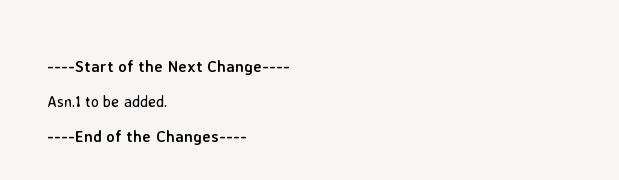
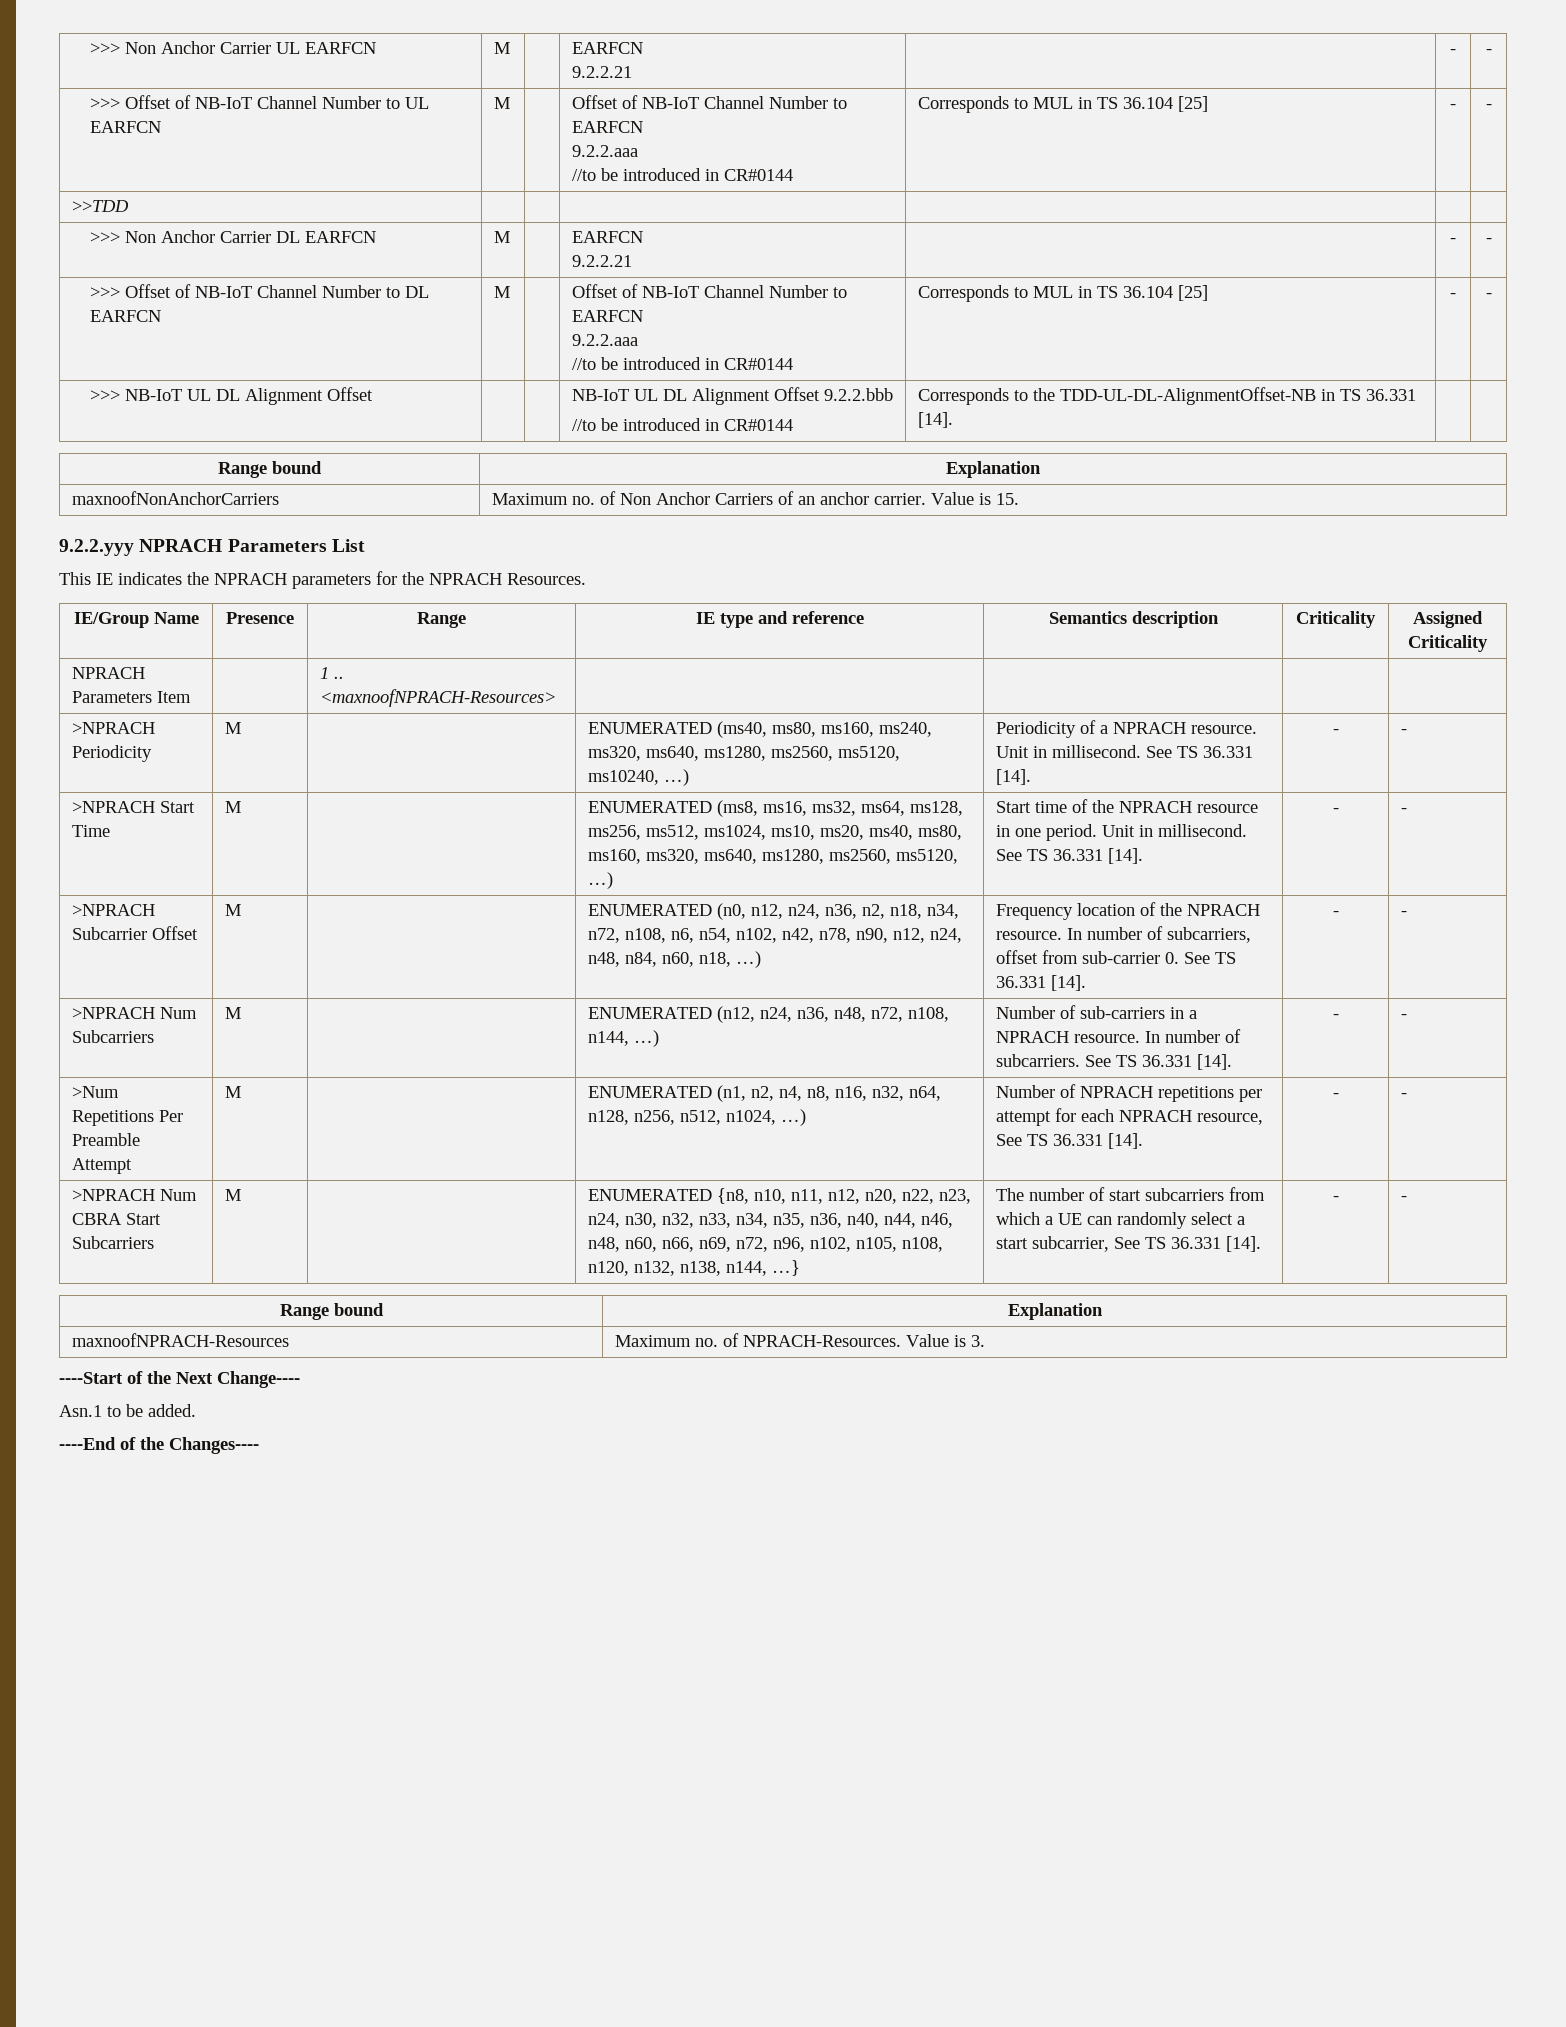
(47, 66) none -> [90,41,377,54] [493,42,510,54] [571,42,643,54] [571,66,632,78] [1450,49,1456,54] [1485,49,1492,54] [90,95,430,109] [90,121,162,133] [493,97,510,109] [571,95,847,109] [571,121,643,133] [571,145,638,157] [571,168,793,181] [917,96,1208,113] [1450,104,1456,109] [1485,104,1492,109] [71,200,129,212] [90,230,377,243] [493,231,510,243] [571,231,643,243] [571,255,632,267] [1450,238,1456,243] [1485,238,1492,243] [90,284,430,298] [90,310,162,322] [493,286,510,298] [571,284,847,298] [571,310,643,322] [571,334,638,346] [571,357,793,370] [917,285,1208,302] [1450,293,1456,298] [1485,293,1492,298] [90,387,374,405] [571,387,893,405] [571,418,793,431] [917,387,1416,405] [917,412,953,428] [218,461,322,478] [946,461,1041,478] [71,491,279,505] [491,491,1019,505] [59,539,365,556] [59,571,586,589] [73,612,199,628] [226,612,294,624] [417,612,466,628] [695,611,864,628] [1048,611,1219,628] [1296,611,1376,628] [1413,611,1483,628] [1408,635,1488,652] [71,667,145,679] [71,691,191,703] [319,667,344,679] [319,689,556,707] [71,722,155,734] [71,745,152,762] [224,722,241,734] [587,721,932,738] [587,746,900,761] [587,769,689,786] [995,720,1257,738] [995,745,1253,758] [995,769,1031,785] [1332,729,1339,734] [1400,729,1407,734] [71,801,195,813] [71,825,110,837] [224,801,241,813] [587,800,963,817] [587,825,962,840] [587,849,958,864] [587,872,613,889] [995,799,1258,813] [995,824,1247,841] [995,848,1143,864] [1332,808,1339,813] [1400,808,1407,813] [71,904,155,916] [71,926,198,940] [224,904,241,916] [587,903,959,920] [587,928,962,943] [587,951,761,968] [995,902,1260,920] [995,926,1251,943] [995,950,1236,964] [995,975,1086,991] [1332,911,1339,916] [1400,911,1407,916] [71,1007,197,1019] [71,1030,154,1043] [224,1007,241,1019] [587,1006,949,1023] [587,1030,659,1047] [995,1005,1197,1019] [995,1029,1241,1043] [995,1054,1232,1070] [1332,1014,1339,1019] [1400,1014,1407,1019] [71,1086,119,1098] [71,1110,183,1126] [71,1133,140,1146] [71,1158,132,1174] [224,1086,241,1098] [587,1085,941,1102] [587,1109,806,1126] [995,1084,1262,1102] [995,1108,1263,1126] [995,1133,1143,1149] [1332,1093,1339,1098] [1400,1093,1407,1098] [71,1189,197,1201] [71,1213,161,1225] [71,1236,154,1249] [224,1189,241,1201] [587,1188,971,1204] [587,1213,953,1228] [587,1237,943,1252] [587,1260,800,1276] [995,1187,1265,1201] [995,1212,1245,1229] [995,1236,1261,1252] [1332,1196,1339,1201] [1400,1196,1407,1201] [279,1303,384,1320] [1007,1303,1103,1320] [71,1333,289,1347] [614,1333,985,1347] >>> Non Anchor Carrier UL EARFCN | M | | EARFCN // 9.2.2.21 | | - | - // >>> Offset of NB-IoT Channel Number to UL EARFCN | M | | Offset of NB-IoT Channel Number to EARFCN // 9.2.2.aaa // //to be introduced in CR#0144 | Corresponds to MUL in TS 36.104 [25] | - | - // >>TDD | | | | | | // >>> Non Anchor Carrier DL EARFCN | M | | EARFCN // 9.2.2.21 | | - | - // >>> Offset of NB-IoT Channel Number to DL EARFCN | M | | Offset of NB-IoT Channel Number to EARFCN // 9.2.2.aaa // //to be introduced in CR#0144 | Corresponds to MUL in TS 36.104 [25] | - | - // >>> NB-IoT UL DL Alignment Offset | | | NB-IoT UL DL Alignment Offset 9.2.2.bbb // //to be introduced in CR#0144 | Corresponds to the TDD-UL-DL-AlignmentOffset-NB in TS 36.331 [14]. | | // Range bound | Explanation // maxnoofNonAnchorCarriers | Maximum no. of Non Anchor Carriers of an anchor carrier. Value is 15. // 9.2.2.yyy NPRACH Parameters List // This IE indicates the NPRACH parameters for the NPRACH Resources. // IE/Group Name | Presence | Range | IE type and reference | Semantics description | Criticality | Assigned Criticality // NPRACH Parameters Item | | 1 .. <maxnoofNPRACH-Resources> | | | | // >NPRACH Periodicity | M | | ENUMERATED (ms40, ms80, ms160, ms240, ms320, ms640, ms1280, ms2560, ms5120, ms10240, …) | Periodicity of a NPRACH resource. Unit in millisecond. See TS 36.331 [14]. | - | - // >NPRACH Start Time | M | | ENUMERATED (ms8, ms16, ms32, ms64, ms128, ms256, ms512, ms1024, ms10, ms20, ms40, ms80, ms160, ms320, ms640, ms1280, ms2560, ms5120, …) | Start time of the NPRACH resource in one period. Unit in millisecond. See TS 36.331 [14]. | - | - // >NPRACH Subcarrier Offset | M | | ENUMERATED (n0, n12, n24, n36, n2, n18, n34, n72, n108, n6, n54, n102, n42, n78, n90, n12, n24, n48, n84, n60, n18, …) | Frequency location of the NPRACH resource. In number of subcarriers, offset from sub-carrier 0. See TS 36.331 [14]. | - | - // >NPRACH Num Subcarriers | M | | ENUMERATED (n12, n24, n36, n48, n72, n108, n144, …) | Number of sub-carriers in a NPRACH resource. In number of subcarriers. See TS 36.331 [14]. | - | - // >Num Repetitions Per Preamble Attempt | M | | ENUMERATED (n1, n2, n4, n8, n16, n32, n64, n128, n256, n512, n1024, …) | Number of NPRACH repetitions per attempt for each NPRACH resource, See TS 36.331 [14]. | - | - // >NPRACH Num CBRA Start Subcarriers | M | | ENUMERATED {n8, n10, n11, n12, n20, n22, n23, n24, n30, n32, n33, n34, n35, n36, n40, n44, n46, n48, n60, n66, n69, n72, n96, n102, n105, n108, n120, n132, n138, n144, …} | The number of start subcarriers from which a UE can randomly select a start subcarrier, See TS 36.331 [14]. | - | - // Range bound | Explanation // maxnoofNPRACH-Resources | Maximum no. of NPRACH-Resources. Value is 3. //

